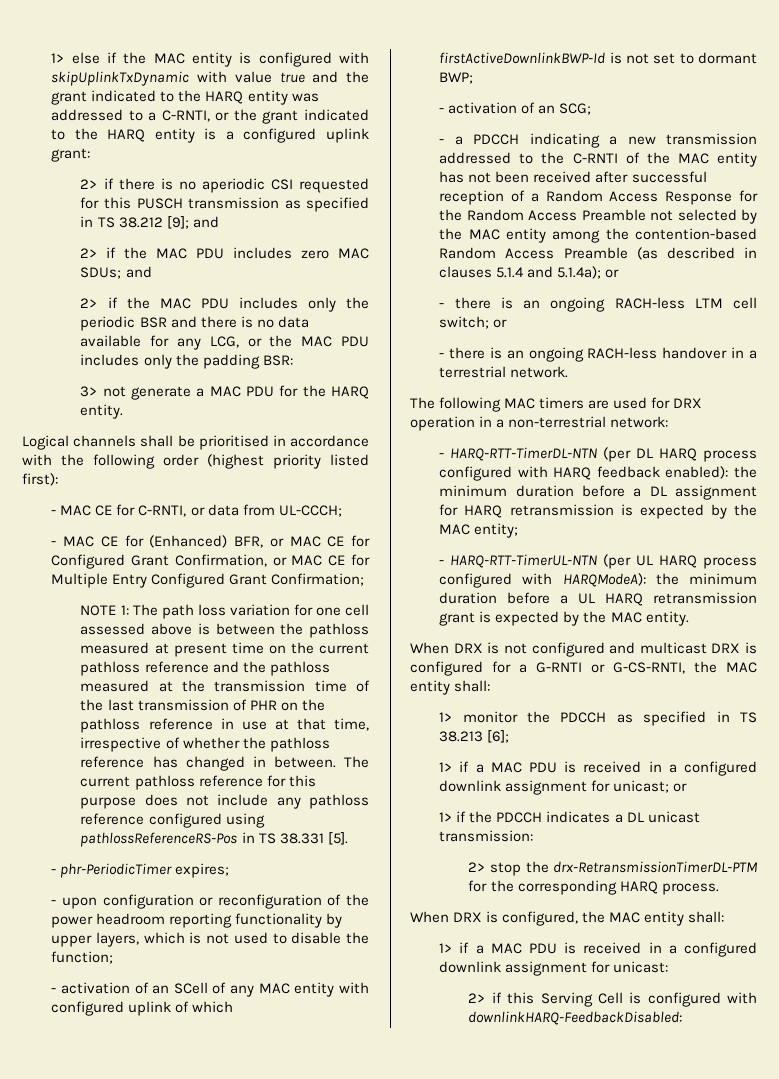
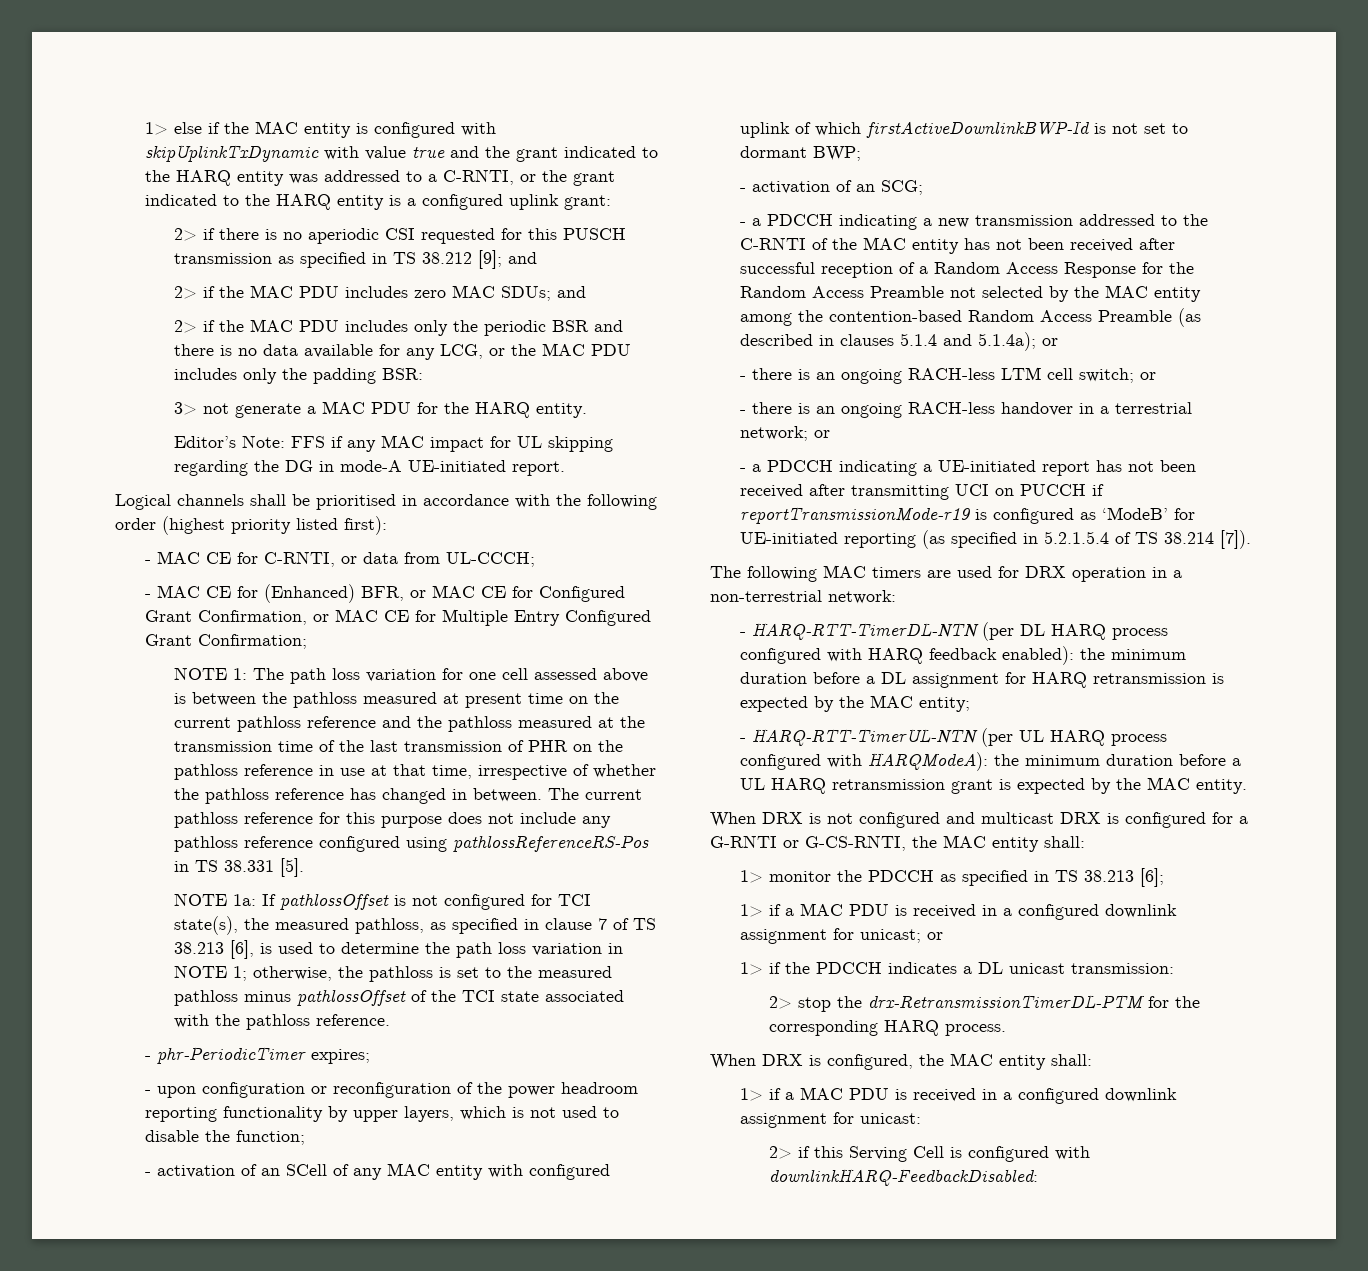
(124, 411) none -> [174,435,614,452] [174,460,566,476] // Editor’s Note: FFS if any MAC impact for UL skipping regarding the DG in mode-A UE-initiated report.
(348, 838) none -> [174,893,592,910] [174,916,657,935] [174,940,624,959] [174,965,613,982] [174,989,625,1006] [174,1014,391,1030] // NOTE 1a: If pathlossOffset is not configured for TCI state(s), the measured pathloss, as specified in clause 7 of TS 38.213 [6], is used to determine the path loss variation in NOTE 1; otherwise, the pathloss is set to the measured pathloss minus pathlossOffset of the TCI state associated with the pathloss reference.
[510,366,569,378] network. -> [739,426,830,441] [739,460,1196,476] [739,484,1104,500] [739,507,1195,524] [739,530,1251,549] network; or // - a PDCCH indicating a UE-initiated report has not been received after transmitting UCI on PUCCH if reportTransmissionMode-r19 is configured as ‘ModeB’ for UE-initiated reporting (as specified in 5.2.1.5.4 of TS 38.214 [7]).

